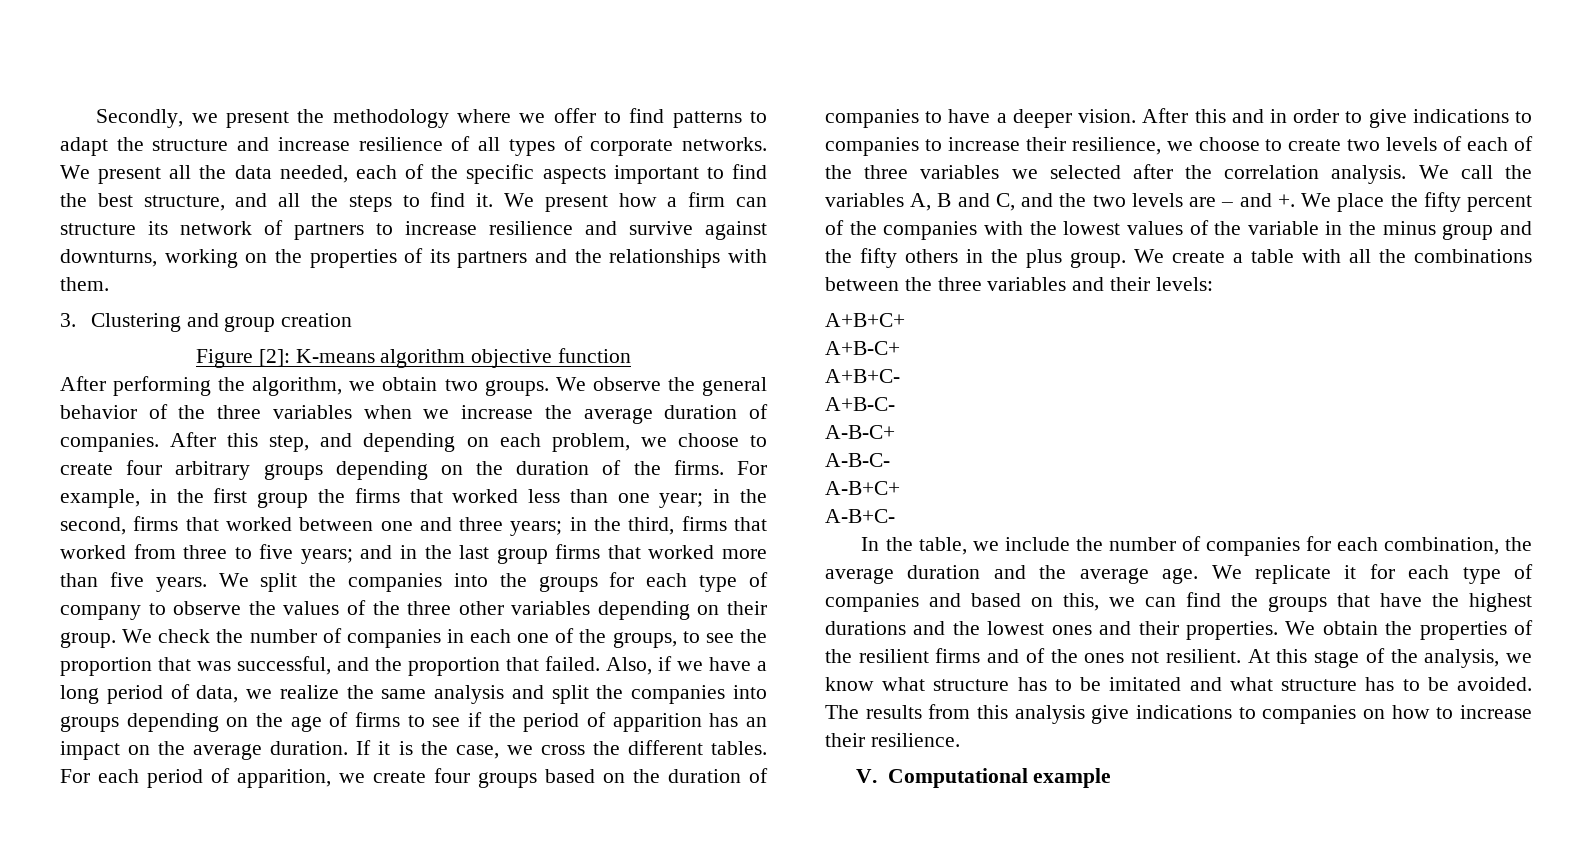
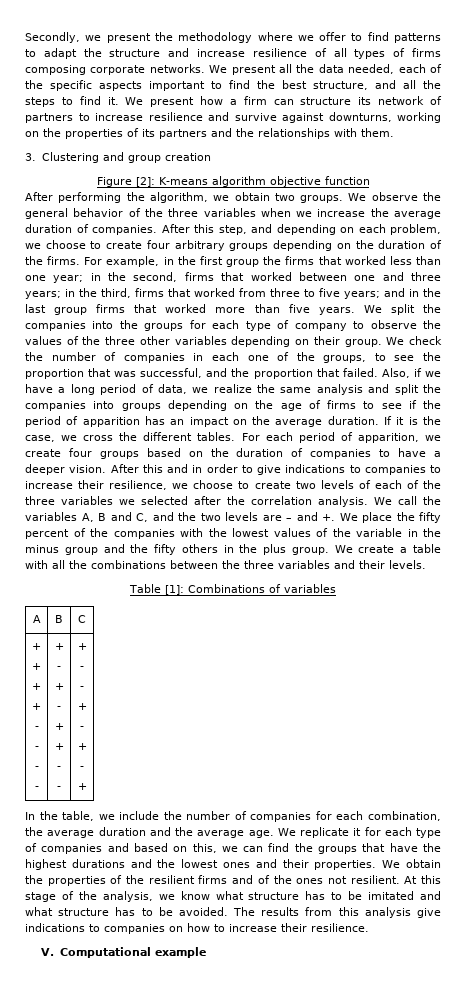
(583, 143) none -> [411,48,441,57] [25,65,86,75] firms composing
[1155,277,1213,291] [825,313,905,327] [825,341,900,355] [825,369,900,383] [825,397,895,411] [825,425,895,439] [825,453,890,467] [825,481,900,495] [825,509,895,523] levels: // A+B+C+ // A+B-C+ // A+B+C- // A+B-C- // A-B-C+ // A-B-C- // A-B+C+ // A-B+C- -> [389,560,426,569] [129,584,336,595] [32,615,41,623] [55,615,63,623] [78,615,86,623] [32,643,41,650] [32,663,41,670] [32,683,41,690] [32,703,41,710] [34,726,39,730] [34,746,39,750] [34,766,39,770] [34,786,39,790] [54,643,64,650] [57,666,61,670] [54,683,64,690] [57,706,61,710] [54,723,64,730] [54,743,64,750] [57,766,61,770] [57,786,61,790] [77,643,87,650] [80,666,84,670] [80,686,84,690] [77,703,87,710] [80,726,84,730] [77,743,87,750] [80,766,84,770] [77,783,87,790] levels. // Table [1]: Combinations of variables // A | B | C // + // + // + // + // - // - // - // - | + // - // + // - // + // + // - // - | + // - // - // + // - // + // - // +

